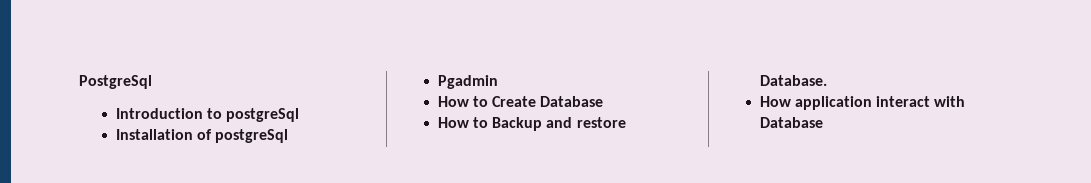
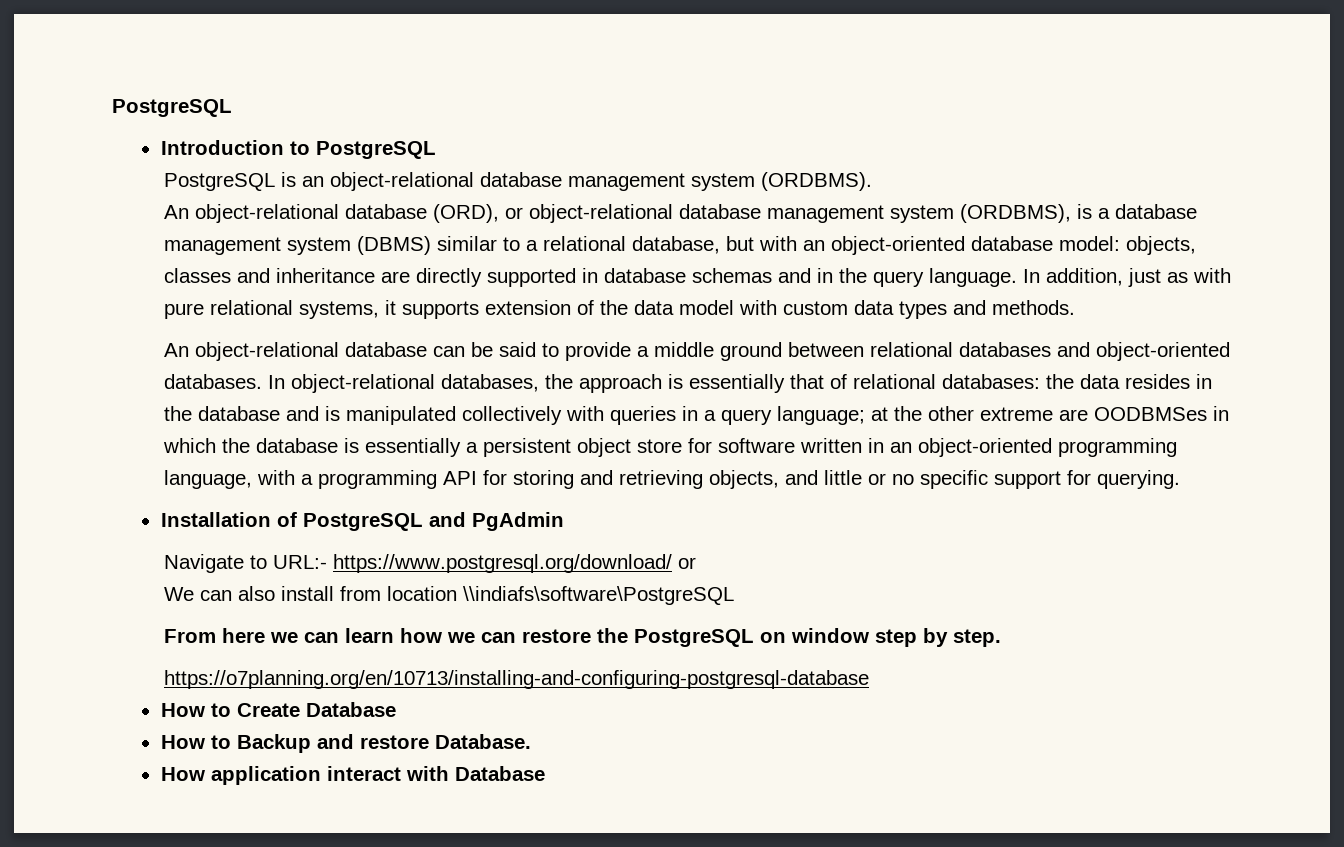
[79,75,152,89] PostgreSql -> [112,99,232,117] PostgreSQL
[226,108,300,122] [115,129,289,143] [437,75,498,89] postgreSql // Installation of postgreSql // Pgadmin -> [315,141,436,159] [164,172,873,191] [164,204,1198,223] [164,236,1197,255] [164,268,1232,287] [164,300,1076,319] [164,342,1231,361] [164,374,1213,393] [164,406,1230,425] [163,438,1178,457] [164,470,1181,489] [160,512,564,531] [164,554,697,573] [164,586,735,605] [164,628,1002,647] [164,670,870,689] PostgreSQL // PostgreSQL is an object-relational database management system (ORDBMS). // An object-relational database (ORD), or object-relational database management system (ORDBMS), is a database management system (DBMS) similar to a relational database, but with an object-oriented database model: objects, classes and inheritance are directly supported in database schemas and in the query language. In addition, just as with pure relational systems, it supports extension of the data model with custom data types and methods. // An object-relational database can be said to provide a middle ground between relational databases and object-oriented databases. In object-relational databases, the approach is essentially that of relational databases: the data resides in the database and is manipulated collectively with queries in a query language; at the other extreme are OODBMSes in which the database is essentially a persistent object store for software written in an object-oriented programming language, with a programming API for storing and retrieving objects, and little or no specific support for querying. // Installation of PostgreSQL and PgAdmin // Navigate to URL:- https://www.postgresql.org/download/ or // We can also install from location \\indiafs\software\PostgreSQL // From here we can learn how we can restore the PostgreSQL on window step by step. // https://o7planning.org/en/10713/installing-and-configuring-postgresql-database

